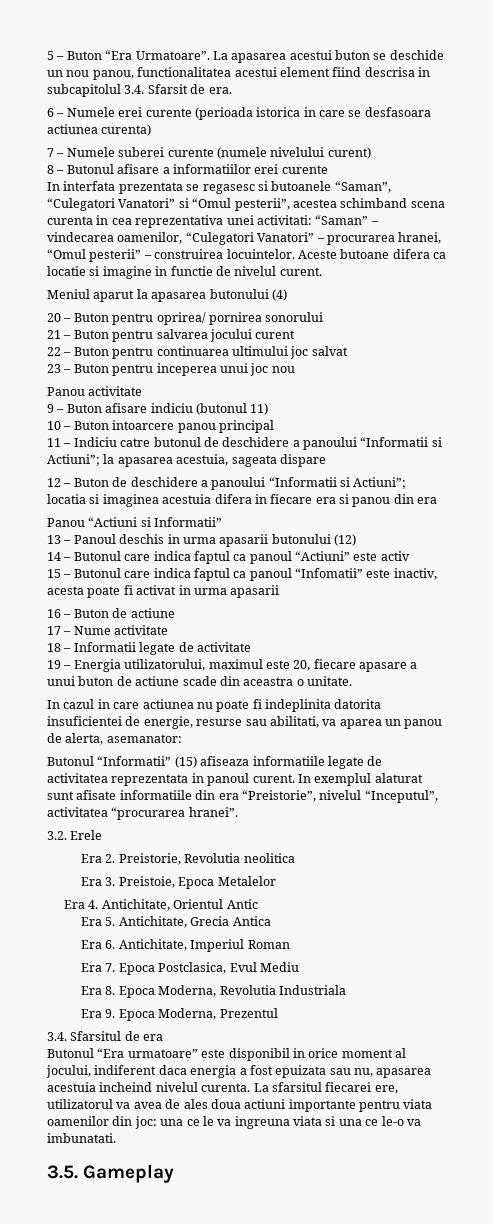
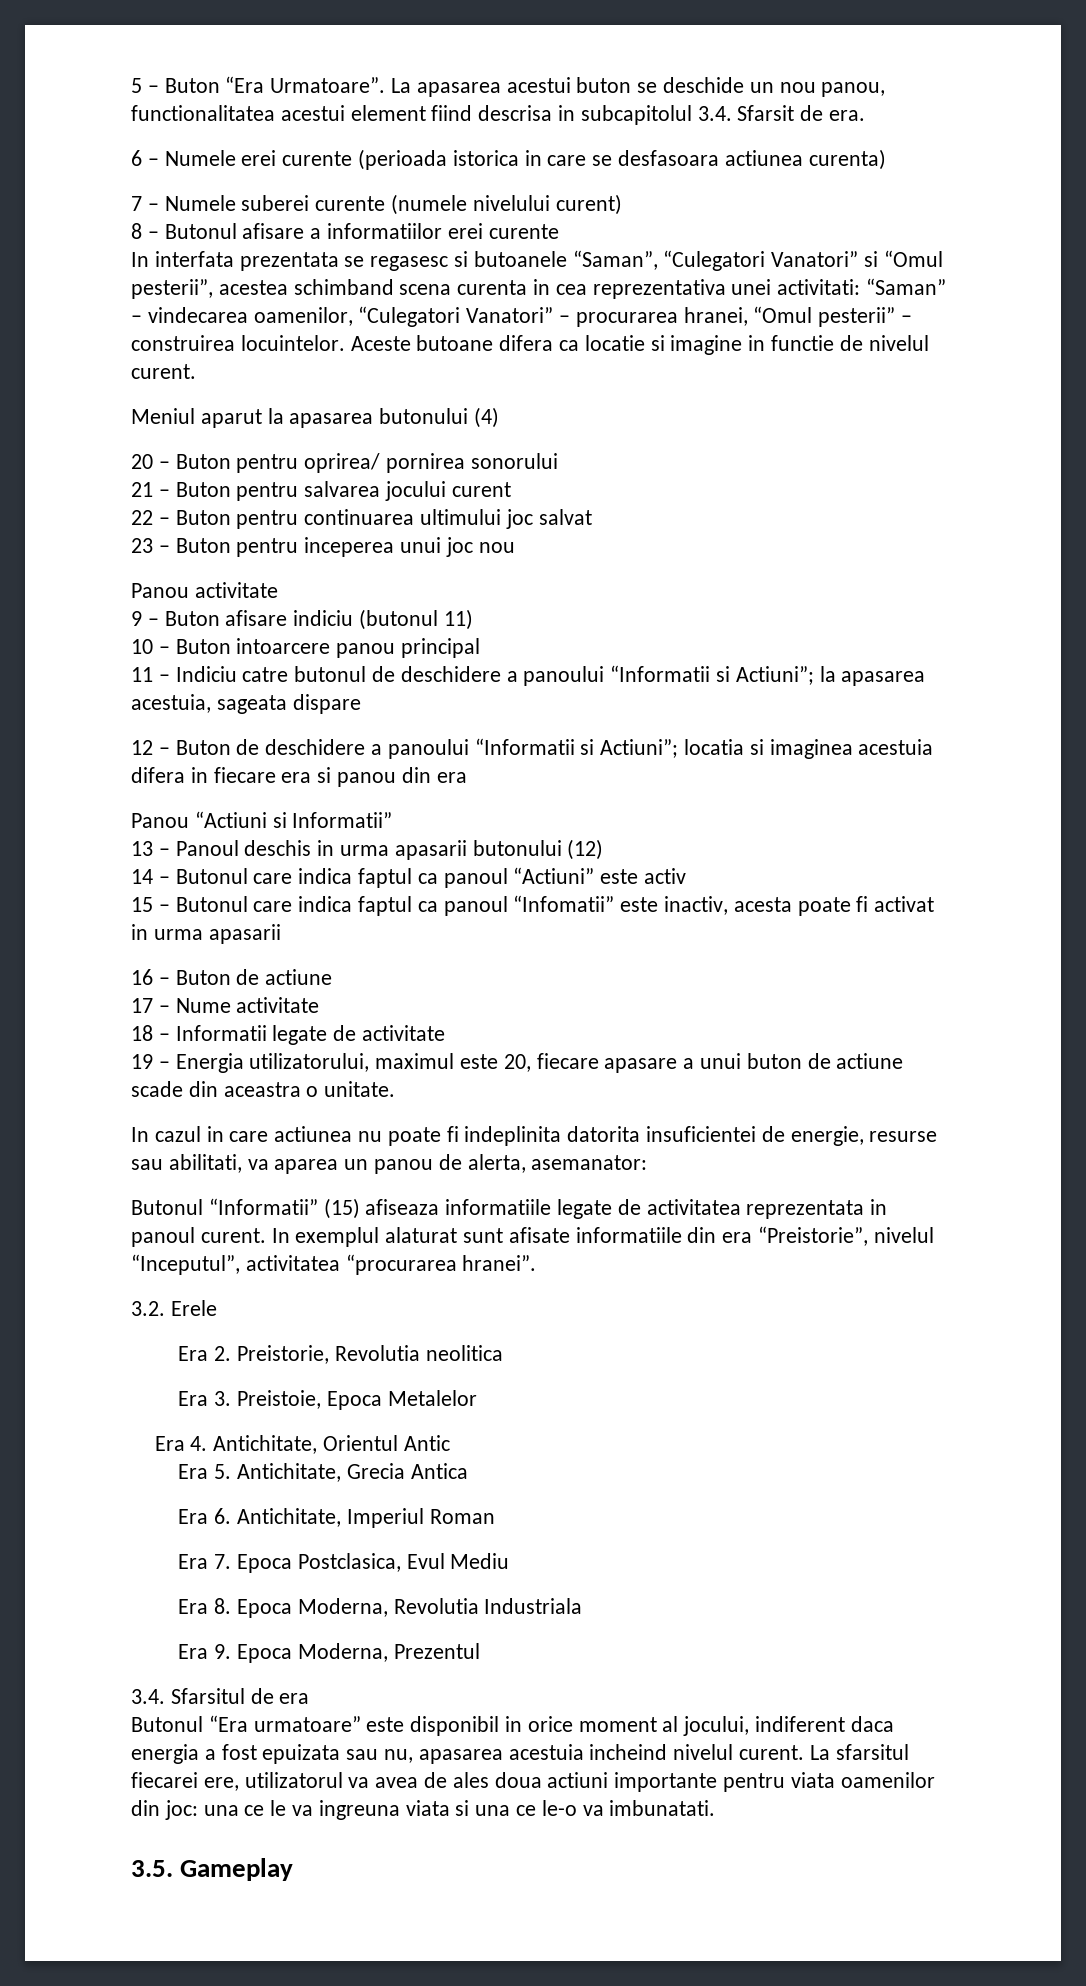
[201,1083,251,1092] curenta. -> [739,1745,805,1760] curent.

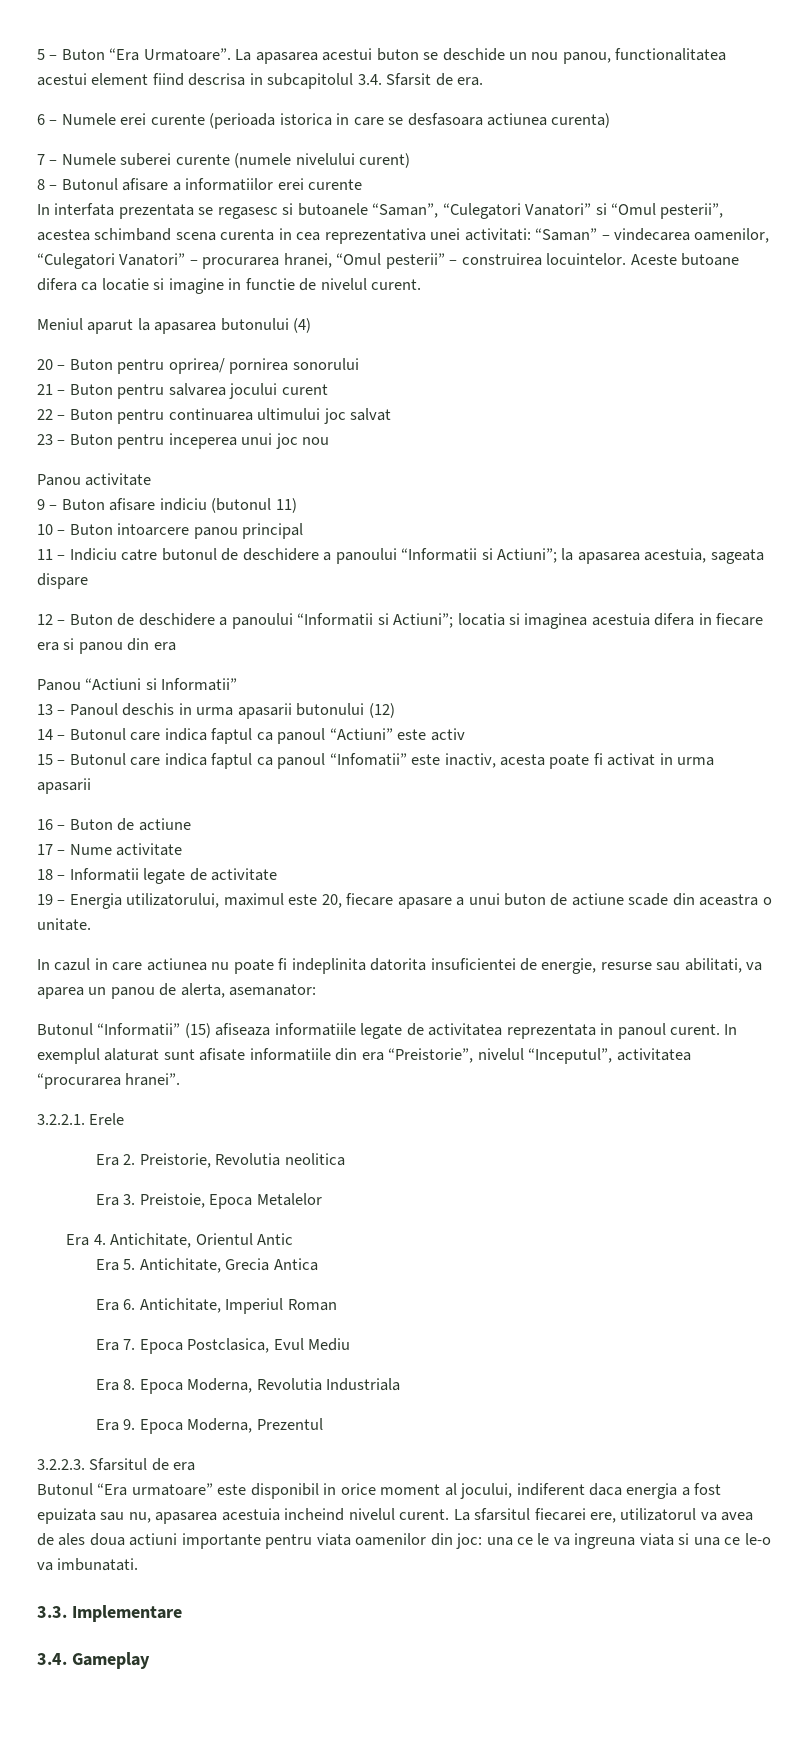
[131,1301,165,1316] 3.2. -> [37,1114,85,1125] 3.2.2.1.
[131,1689,165,1704] 3.4. -> [37,1459,85,1470] 3.2.2.3.
[131,1860,173,1877] 3.5. -> [37,1605,182,1622] [37,1653,67,1665] 3.3. Implementare // 3.4.

